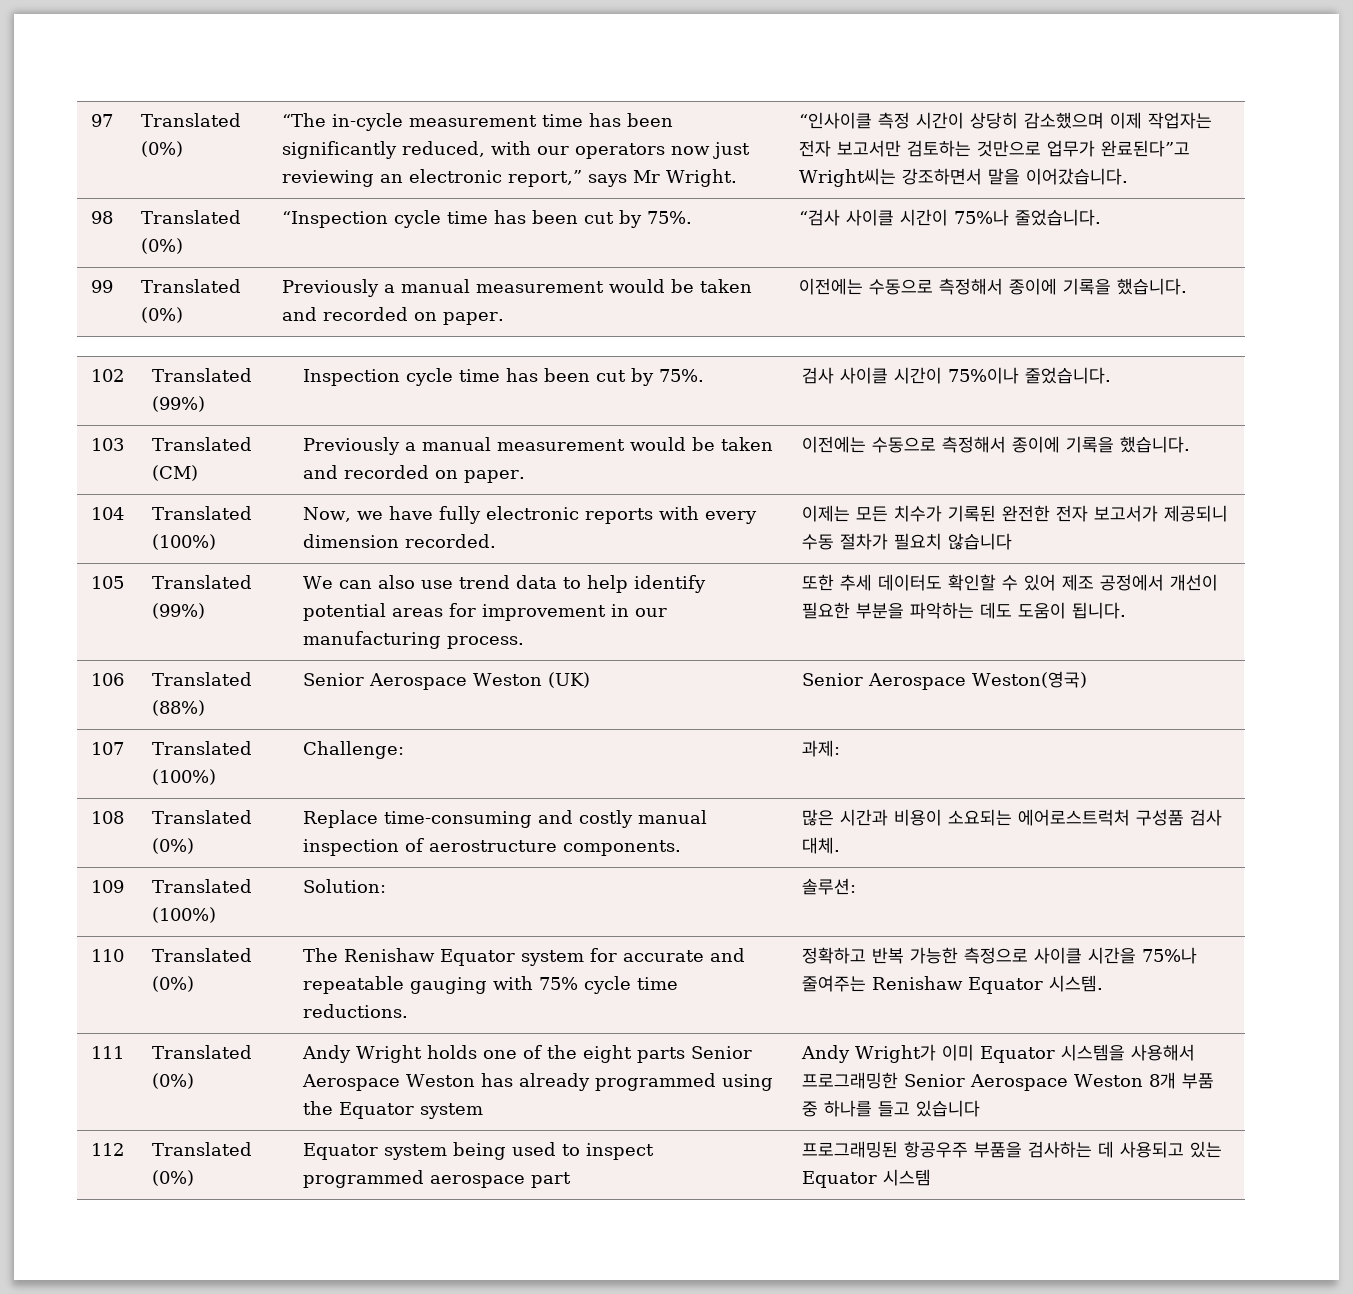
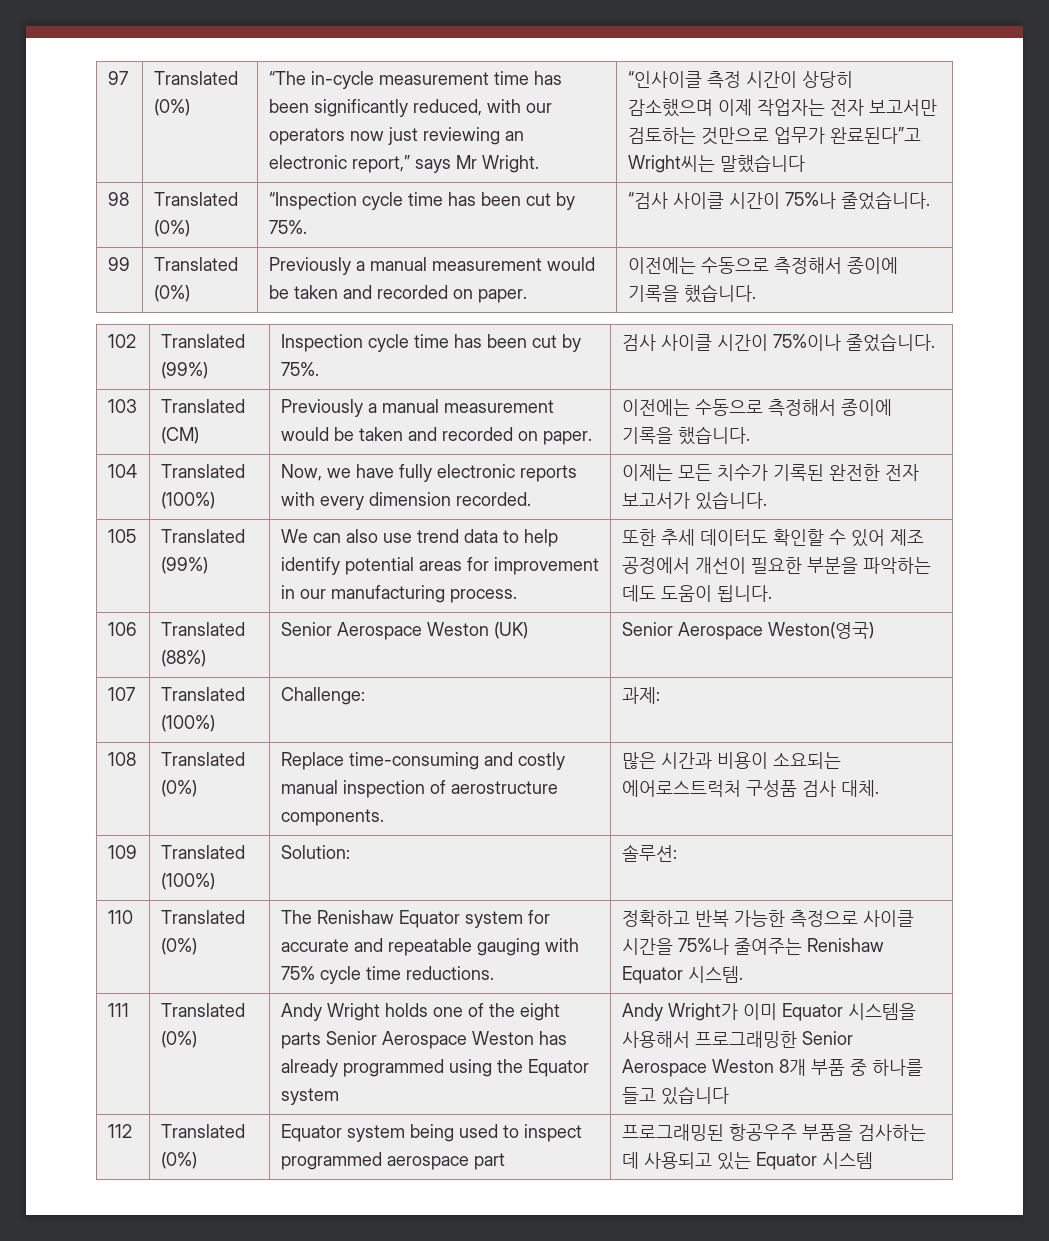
[901,168,1128,185] 강조하면서 말을 이어갔습니다. -> [719,154,805,173] 말했습니다
[1163,505,1228,522] [801,533,1012,550] 제공되니 수동 절차가 필요치 않습니다 -> [694,491,767,510] 있습니다.

